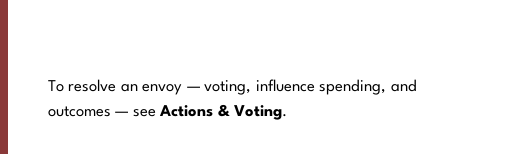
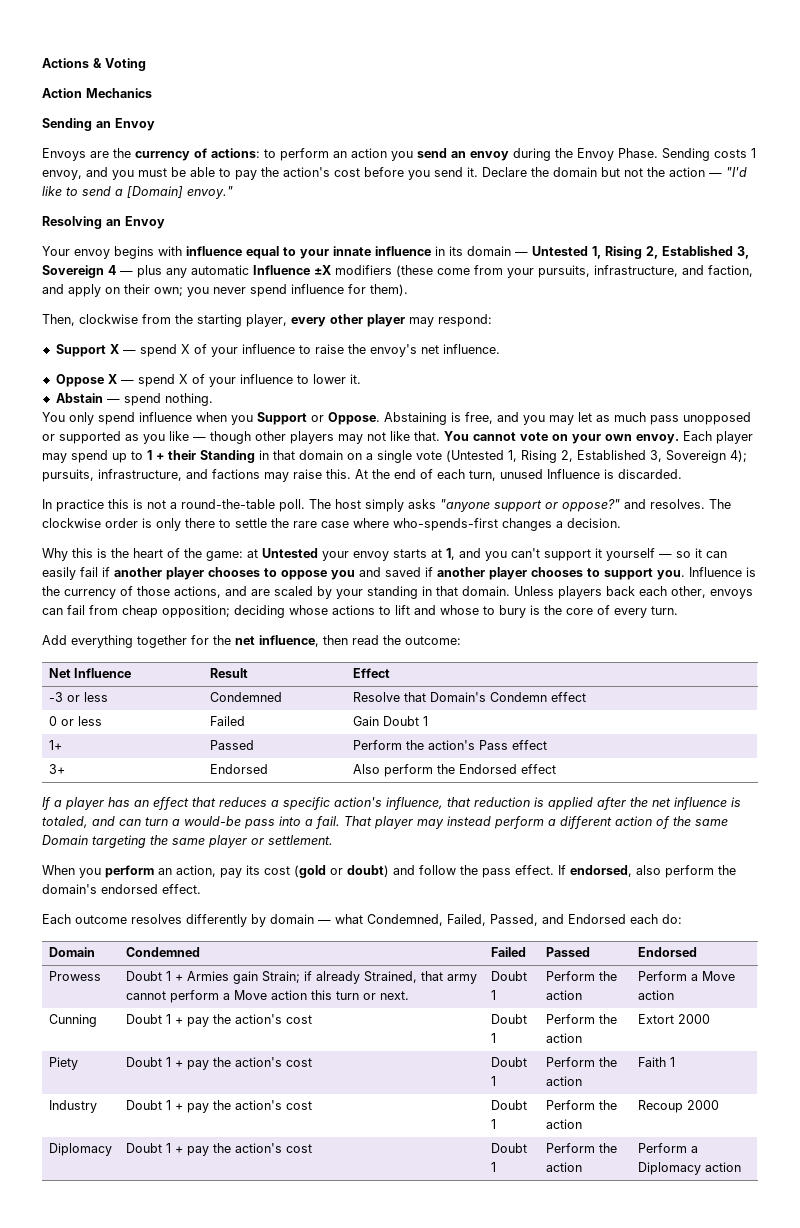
[48,79,417,95] [48,104,288,120] To resolve an envoy — voting, influence spending, and outcomes — see Actions & Voting. -> [42,58,146,71] [42,88,152,98] [42,118,155,131] [42,148,756,161] [42,167,747,180] [42,186,233,199] [42,216,165,229] [42,246,749,259] [42,265,753,278] [42,284,408,297] [42,314,492,327] [55,344,500,357] [55,374,361,387] [55,393,213,406] [42,412,751,425] [42,431,753,444] [42,450,747,463] [42,469,682,482] [42,499,731,512] [42,518,621,531] [42,548,727,561] [42,567,756,580] [42,586,753,599] [42,605,678,618] [42,635,461,648] [48,668,132,678] [209,668,248,678] [352,668,390,678] [48,692,108,702] [209,692,282,702] [352,692,586,702] [48,716,102,726] [209,716,245,726] [352,716,428,726] [48,740,62,750] [209,740,254,750] [352,740,547,750] [48,764,65,774] [209,764,268,774] [352,764,556,777] [42,797,741,810] [42,816,728,829] [42,835,333,848] [42,865,736,878] [42,884,201,894] [42,914,682,927] [48,947,95,957] [125,947,200,957] [490,947,526,957] [545,947,590,957] [637,947,697,957] [48,971,101,981] [125,971,477,984] [125,990,409,1003] [490,971,527,981] [490,990,496,1000] [545,971,617,981] [545,990,582,1000] [637,971,735,981] [637,990,674,1000] [48,1014,97,1027] [125,1014,312,1027] [490,1014,527,1024] [490,1033,496,1043] [545,1014,617,1024] [545,1033,582,1043] [637,1014,710,1024] [48,1057,78,1070] [125,1057,312,1070] [490,1057,527,1067] [490,1076,496,1086] [545,1057,617,1067] [545,1076,582,1086] [637,1057,675,1067] [48,1100,97,1113] [125,1100,312,1113] [490,1100,527,1110] [490,1119,496,1129] [545,1100,617,1110] [545,1119,582,1129] [637,1100,719,1113] [48,1143,112,1156] [125,1143,312,1156] [490,1143,527,1153] [490,1162,496,1172] [545,1143,617,1153] [545,1162,582,1172] [637,1143,698,1153] [637,1162,741,1175] Actions & Voting // Action Mechanics // Sending an Envoy // Envoys are the currency of actions: to perform an action you send an envoy during the Envoy Phase. Sending costs 1 envoy, and you must be able to pay the action's cost before you send it. Declare the domain but not the action — "I'd like to send a [Domain] envoy." // Resolving an Envoy // Your envoy begins with influence equal to your innate influence in its domain — Untested 1, Rising 2, Established 3, Sovereign 4 — plus any automatic Influence ±X modifiers (these come from your pursuits, infrastructure, and faction, and apply on their own; you never spend influence for them). // Then, clockwise from the starting player, every other player may respond: // Support X — spend X of your influence to raise the envoy's net influence. // Oppose X — spend X of your influence to lower it. // Abstain — spend nothing. // You only spend influence when you Support or Oppose. Abstaining is free, and you may let as much pass unopposed or supported as you like — though other players may not like that. You cannot vote on your own envoy. Each player may spend up to 1 + their Standing in that domain on a single vote (Untested 1, Rising 2, Established 3, Sovereign 4); pursuits, infrastructure, and factions may raise this. At the end of each turn, unused Influence is discarded. // In practice this is not a round-the-table poll. The host simply asks "anyone support or oppose?" and resolves. The clockwise order is only there to settle the rare case where who-spends-first changes a decision. // Why this is the heart of the game: at Untested your envoy starts at 1, and you can't support it yourself — so it can easily fail if another player chooses to oppose you and saved if another player chooses to support you. Influence is the currency of those actions, and are scaled by your standing in that domain. Unless players back each other, envoys can fail from cheap opposition; deciding whose actions to lift and whose to bury is the core of every turn. // Add everything together for the net influence, then read the outcome: // Net Influence | Result | Effect // -3 or less | Condemned | Resolve that Domain's Condemn effect // 0 or less | Failed | Gain Doubt 1 // 1+ | Passed | Perform the action's Pass effect // 3+ | Endorsed | Also perform the Endorsed effect // If a player has an effect that reduces a specific action's influence, that reduction is applied after the net influence is totaled, and can turn a would-be pass into a fail. That player may instead perform a different action of the same Domain targeting the same player or settlement. // When you perform an action, pay its cost (gold or doubt) and follow the pass effect. If endorsed, also perform the domain's endorsed effect. // Each outcome resolves differently by domain — what Condemned, Failed, Passed, and Endorsed each do: // Domain | Condemned | Failed | Passed | Endorsed // Prowess | Doubt 1 + Armies gain Strain; if already Strained, that army cannot perform a Move action this turn or next. | Doubt 1 | Perform the action | Perform a Move action // Cunning | Doubt 1 + pay the action's cost | Doubt 1 | Perform the action | Extort 2000 // Piety | Doubt 1 + pay the action's cost | Doubt 1 | Perform the action | Faith 1 // Industry | Doubt 1 + pay the action's cost | Doubt 1 | Perform the action | Recoup 2000 // Diplomacy | Doubt 1 + pay the action's cost | Doubt 1 | Perform the action | Perform a Diplomacy action

